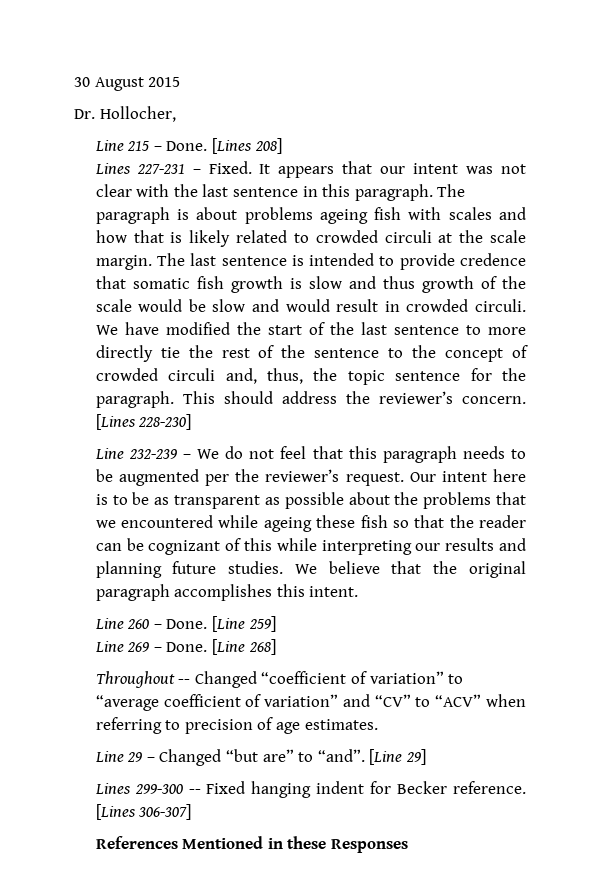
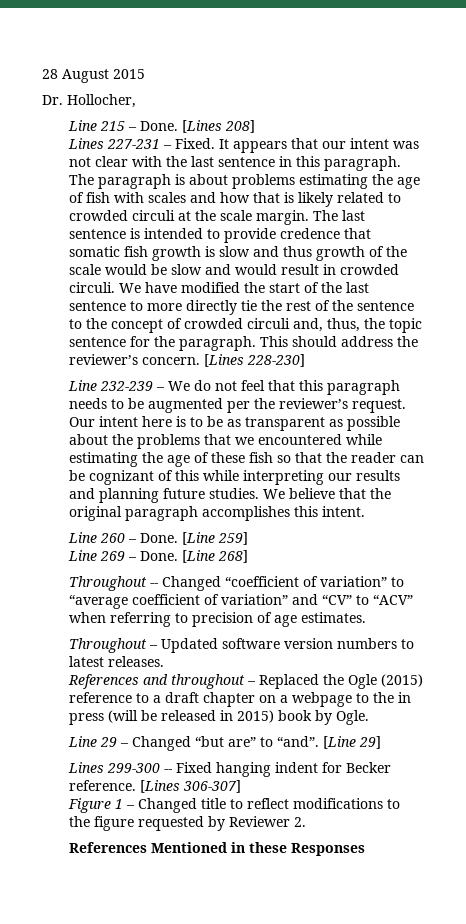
[74,77,90,87] 30 -> [42,69,58,79] 28
[319,209,368,224] ageing -> [298,174,420,189] [68,192,84,203] estimating the age of
[263,517,312,532] ageing -> [68,452,209,467] estimating the age of
(378, 724) none -> [68,638,414,653] [68,656,164,667] [67,674,423,689] [68,692,411,707] [68,710,369,725] // Throughout – Updated software version numbers to latest releases. // References and throughout – Replaced the Ogle (2015) reference to a draft chapter on a webpage to the in press (will be released in 2015) book by Ogle.
(192, 812) none -> [67,798,400,813] [68,816,306,831] // Figure 1 – Changed title to reflect modifications to the figure requested by Reviewer 2.

